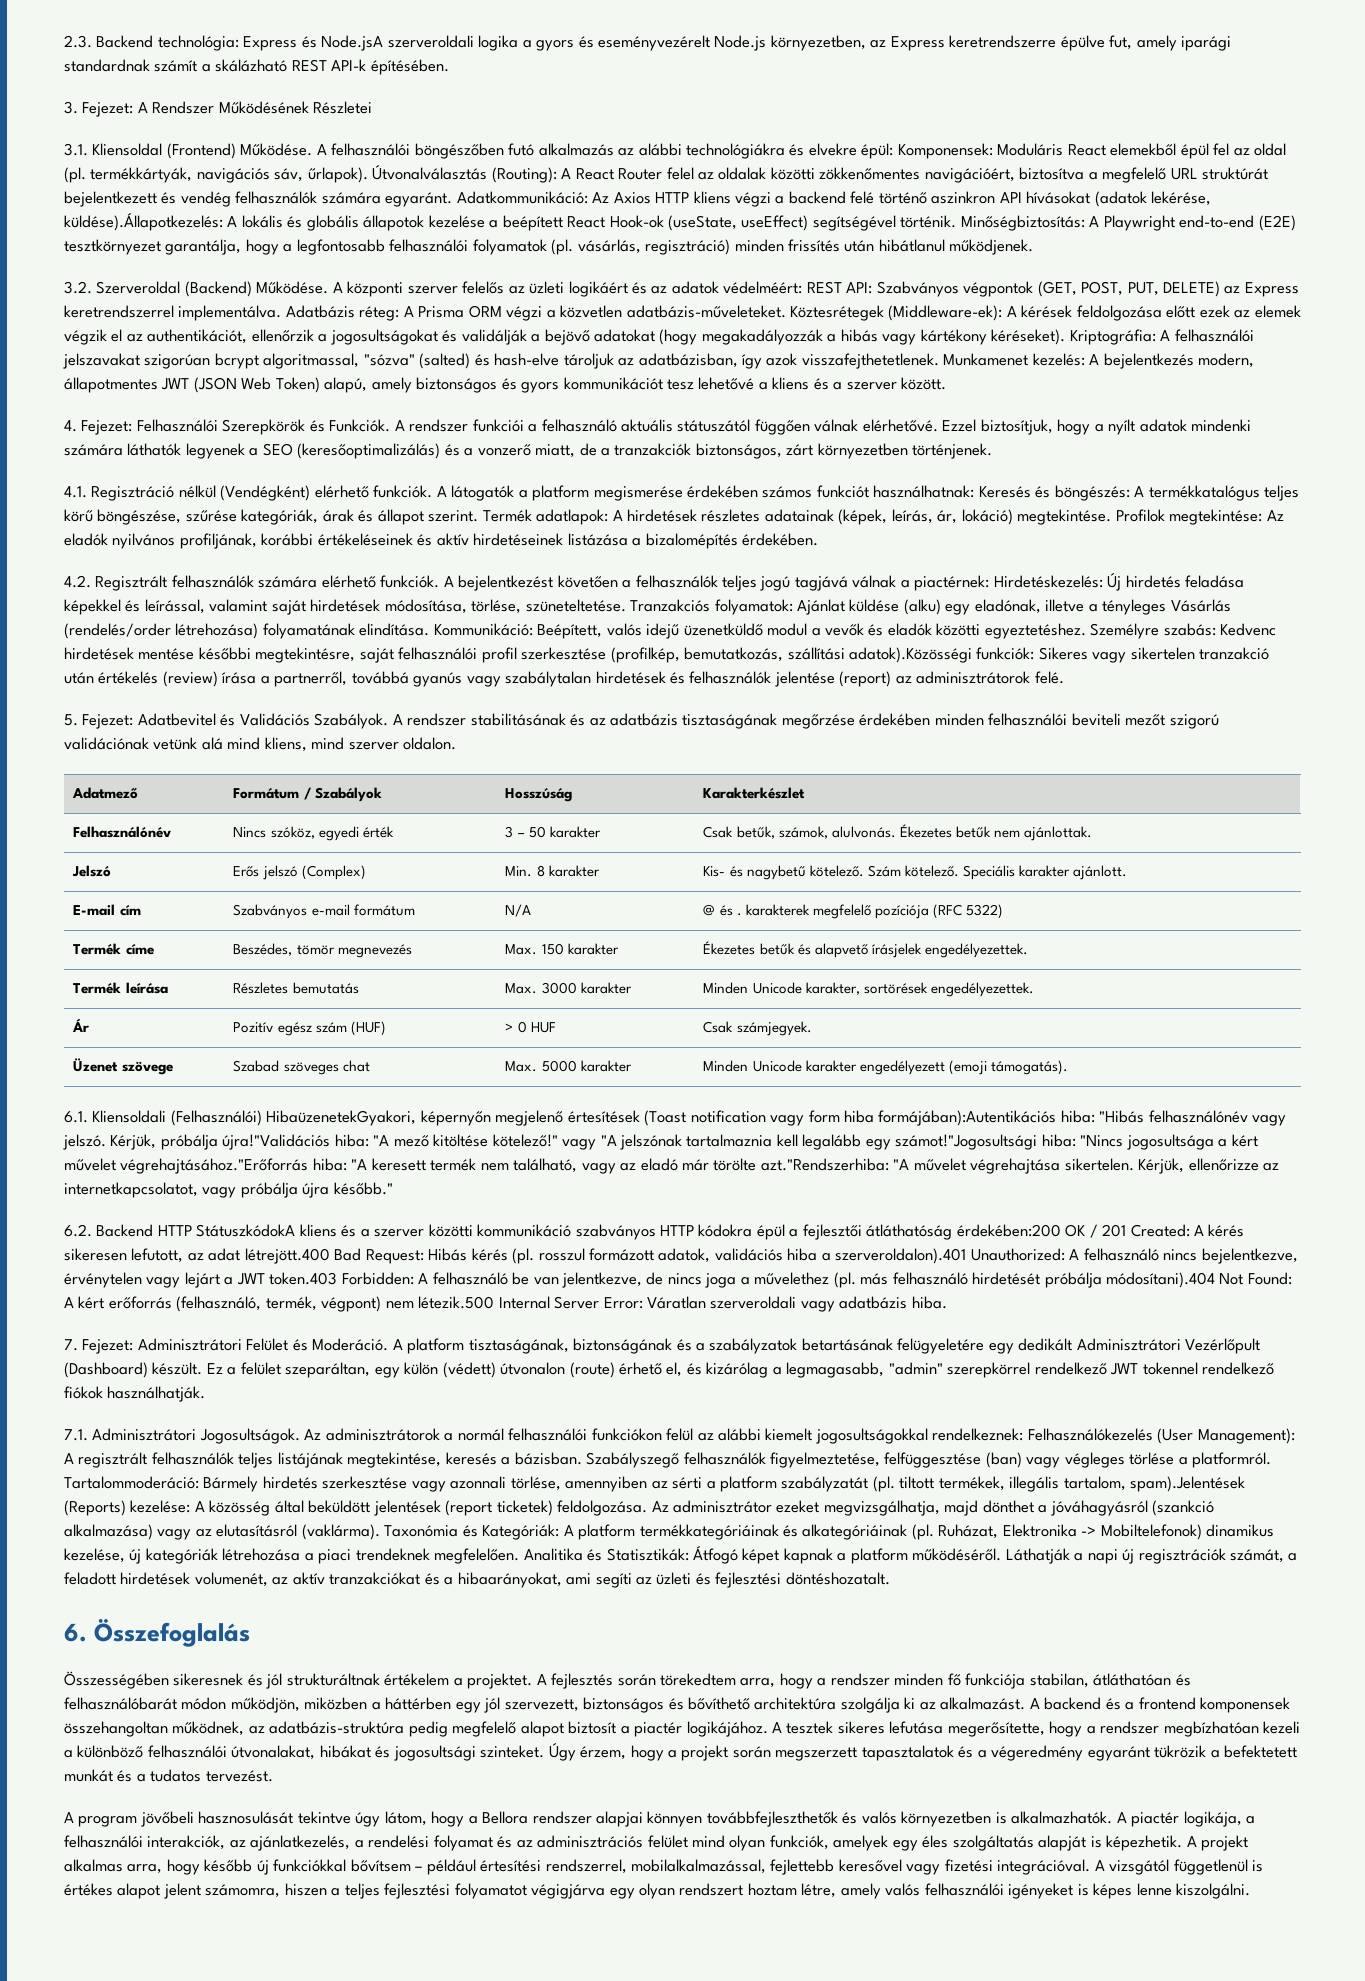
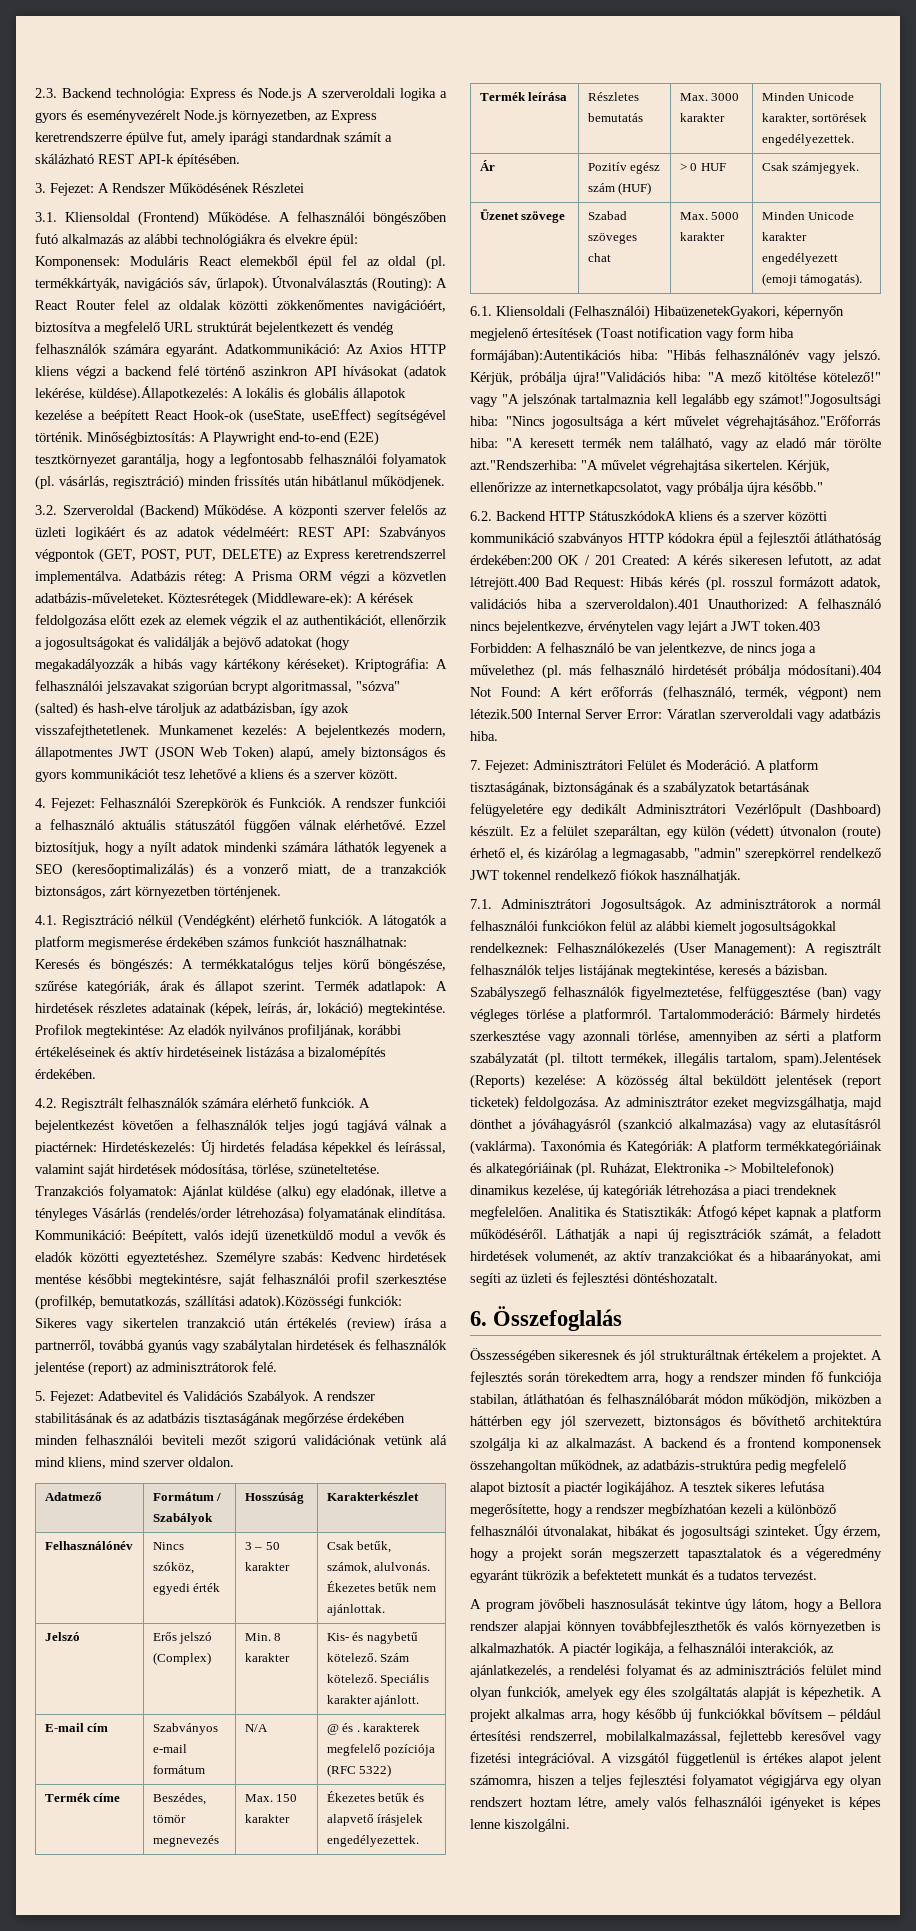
[321,35,384,51] Node.jsA -> [258,88,318,101] Node.js A

